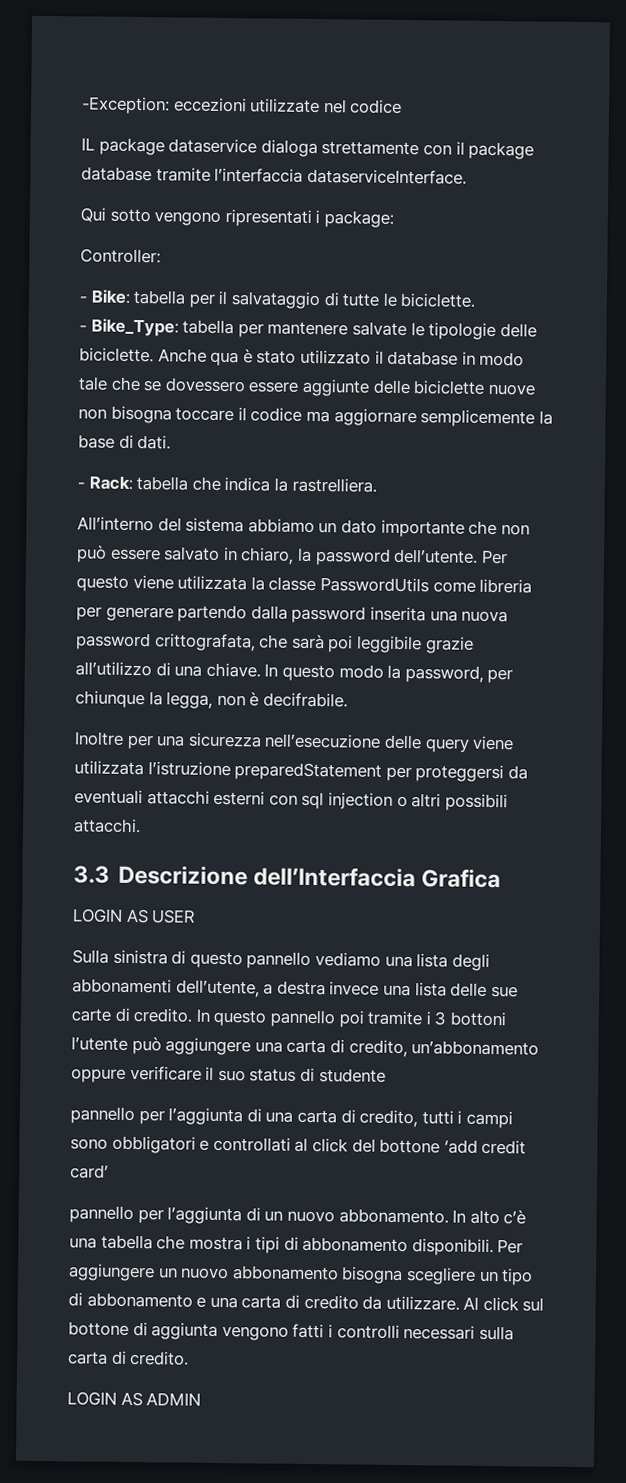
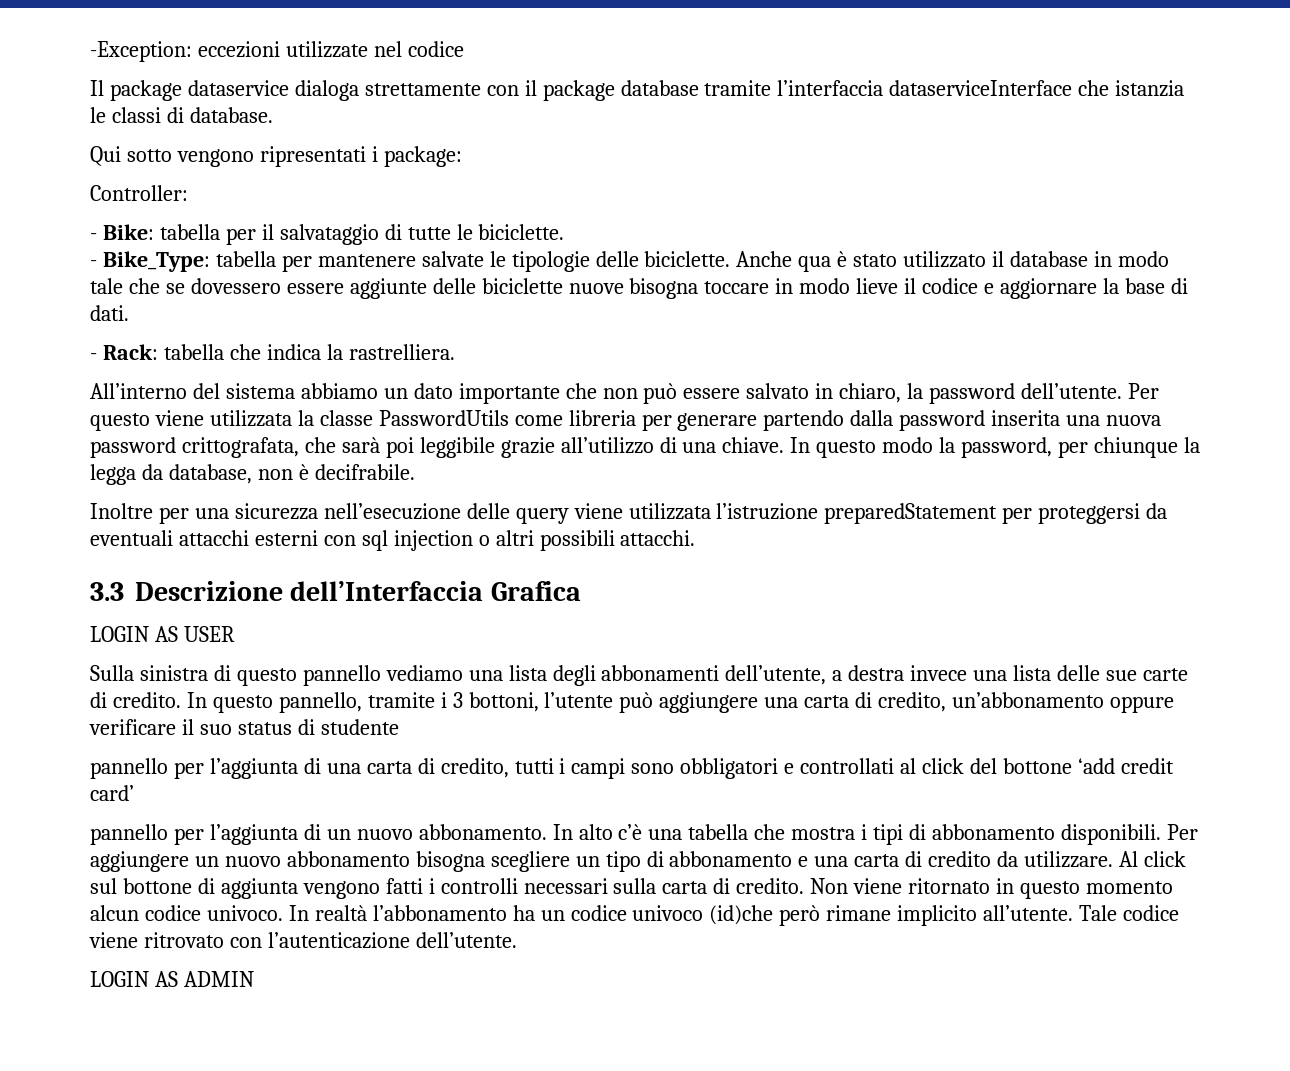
[81,137,95,151] IL -> [90,80,104,96] Il
[306,168,467,185] dataserviceInterface. -> [889,80,1185,97] [90,107,273,123] dataserviceInterface che istanzia le classi di database.
[78,408,107,420] non -> (624, 288) none
[237,407,536,428] il codice ma aggiornare semplicemente -> [775,278,1097,299] in modo lieve il codice e aggiornare
[166,691,214,709] legga, -> [90,464,252,485] legga da database,
[269,1009,364,1028] pannello poi -> [278,692,362,713] pannello,
[449,1011,506,1027] bottoni -> [468,692,539,712] bottoni,
(190, 1358) none -> [810,878,1173,899] [90,905,1180,926] [89,932,517,949] Non viene ritornato in questo momento alcun codice univoco. In realtà l’abbonamento ha un codice univoco (id)che però rimane implicito all’utente. Tale codice viene ritrovato con l’autenticazione dell’utente.

